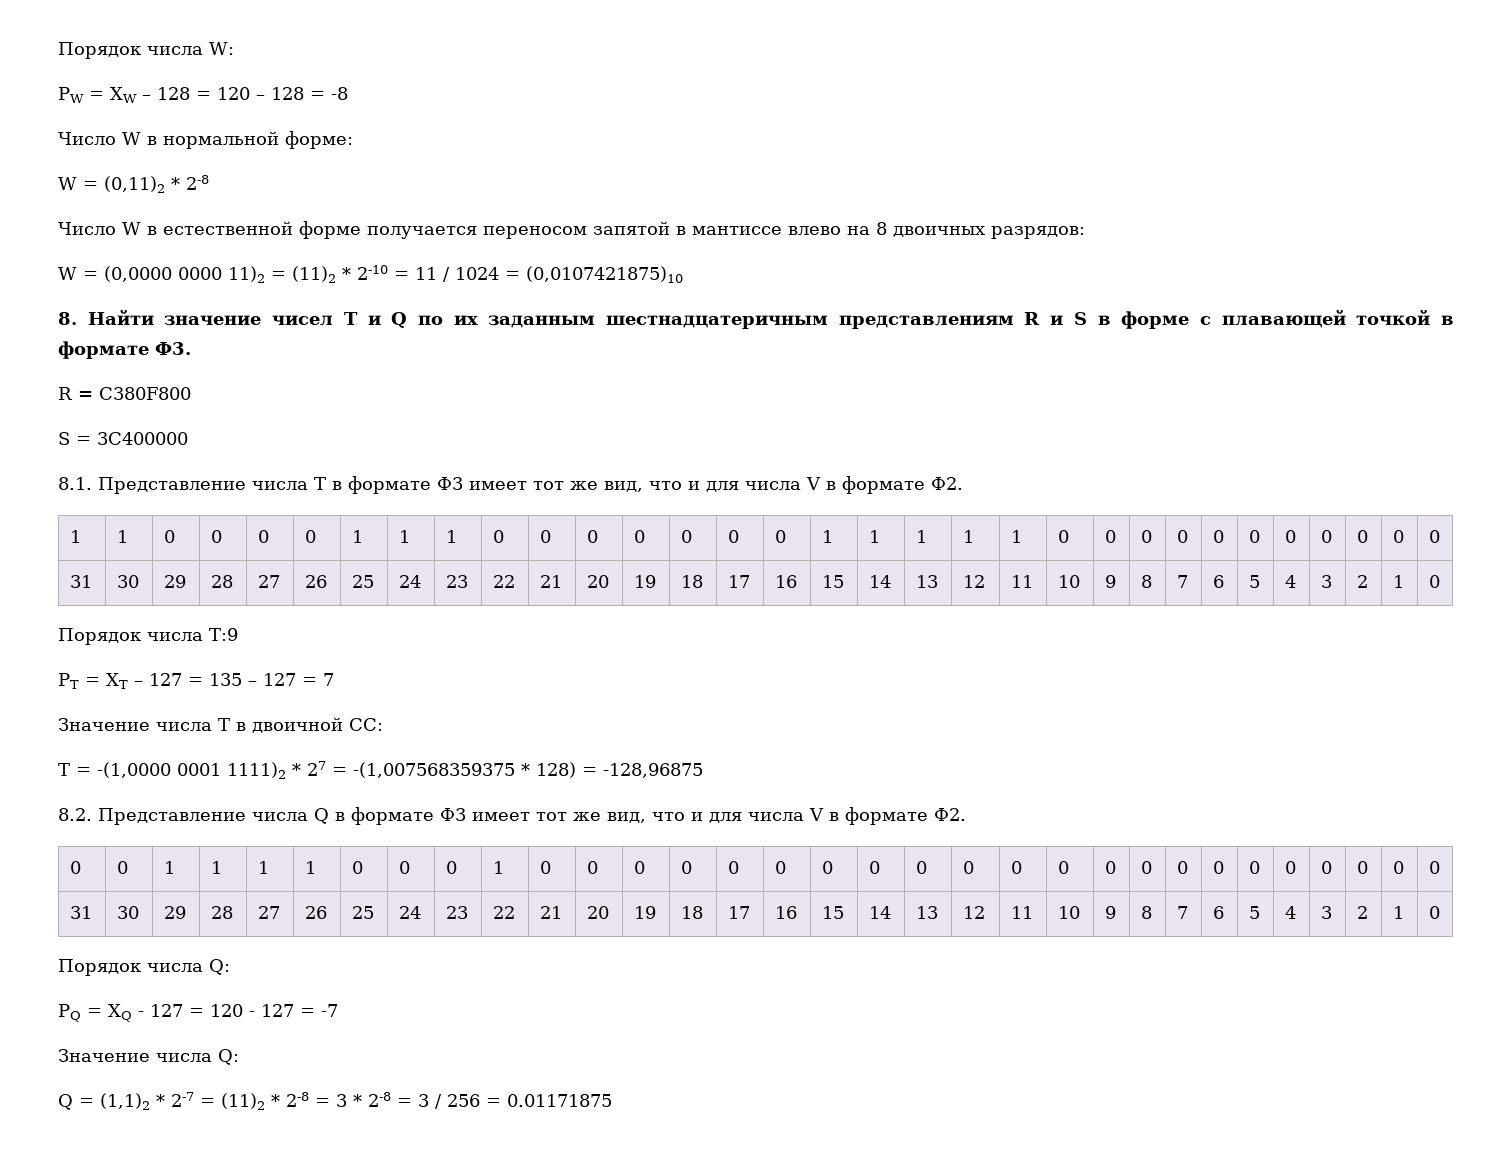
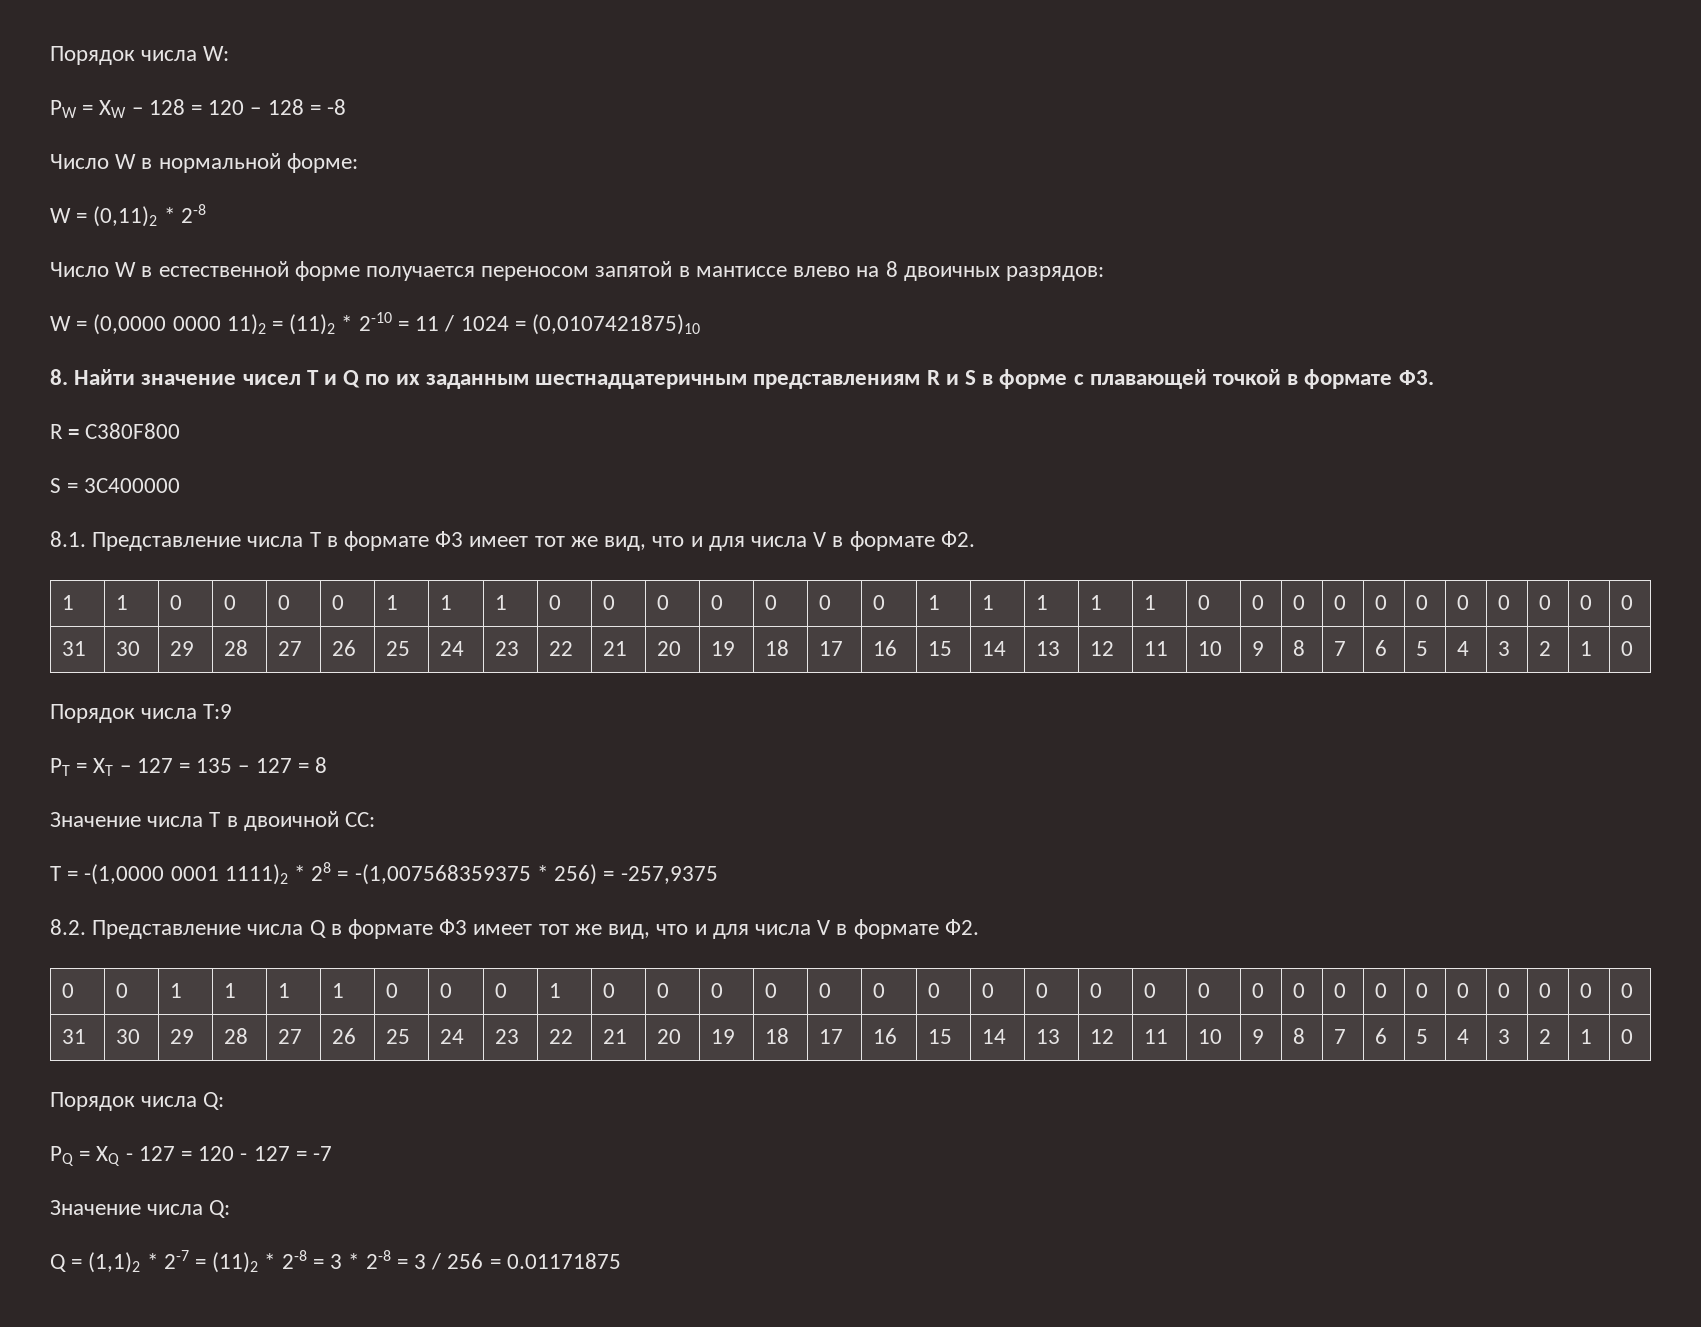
[323,673,334,686] 7 -> [315,757,328,773] 8
[307,761,326,776] 27 -> [311,862,332,881] 28
[536,762,703,778] 128) = -128,96875 -> [554,864,718,885] 256) = -257,9375

